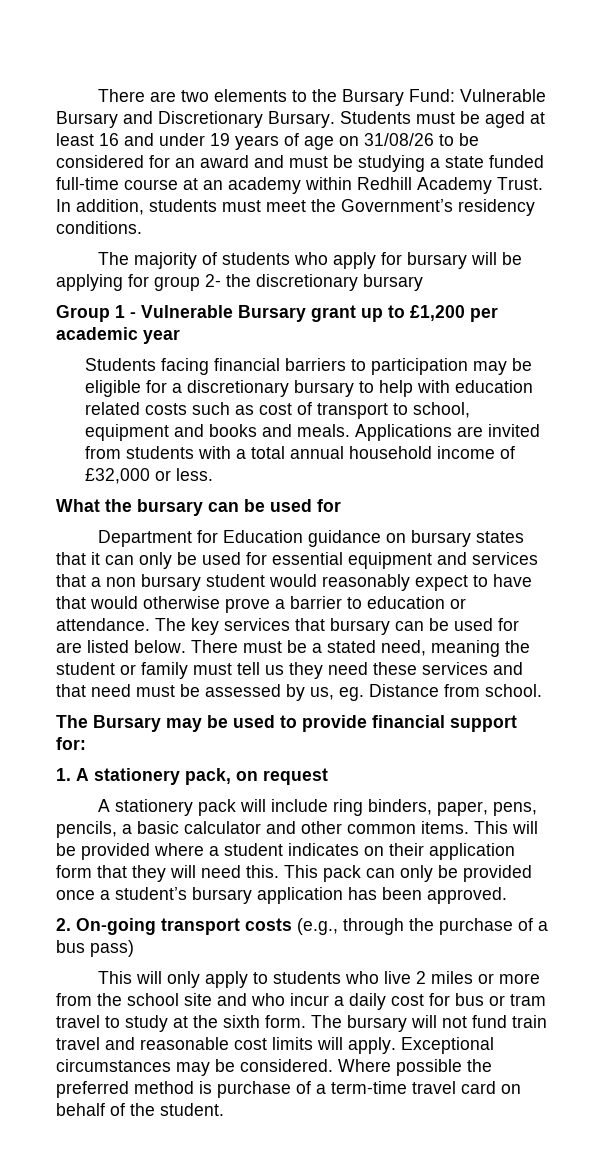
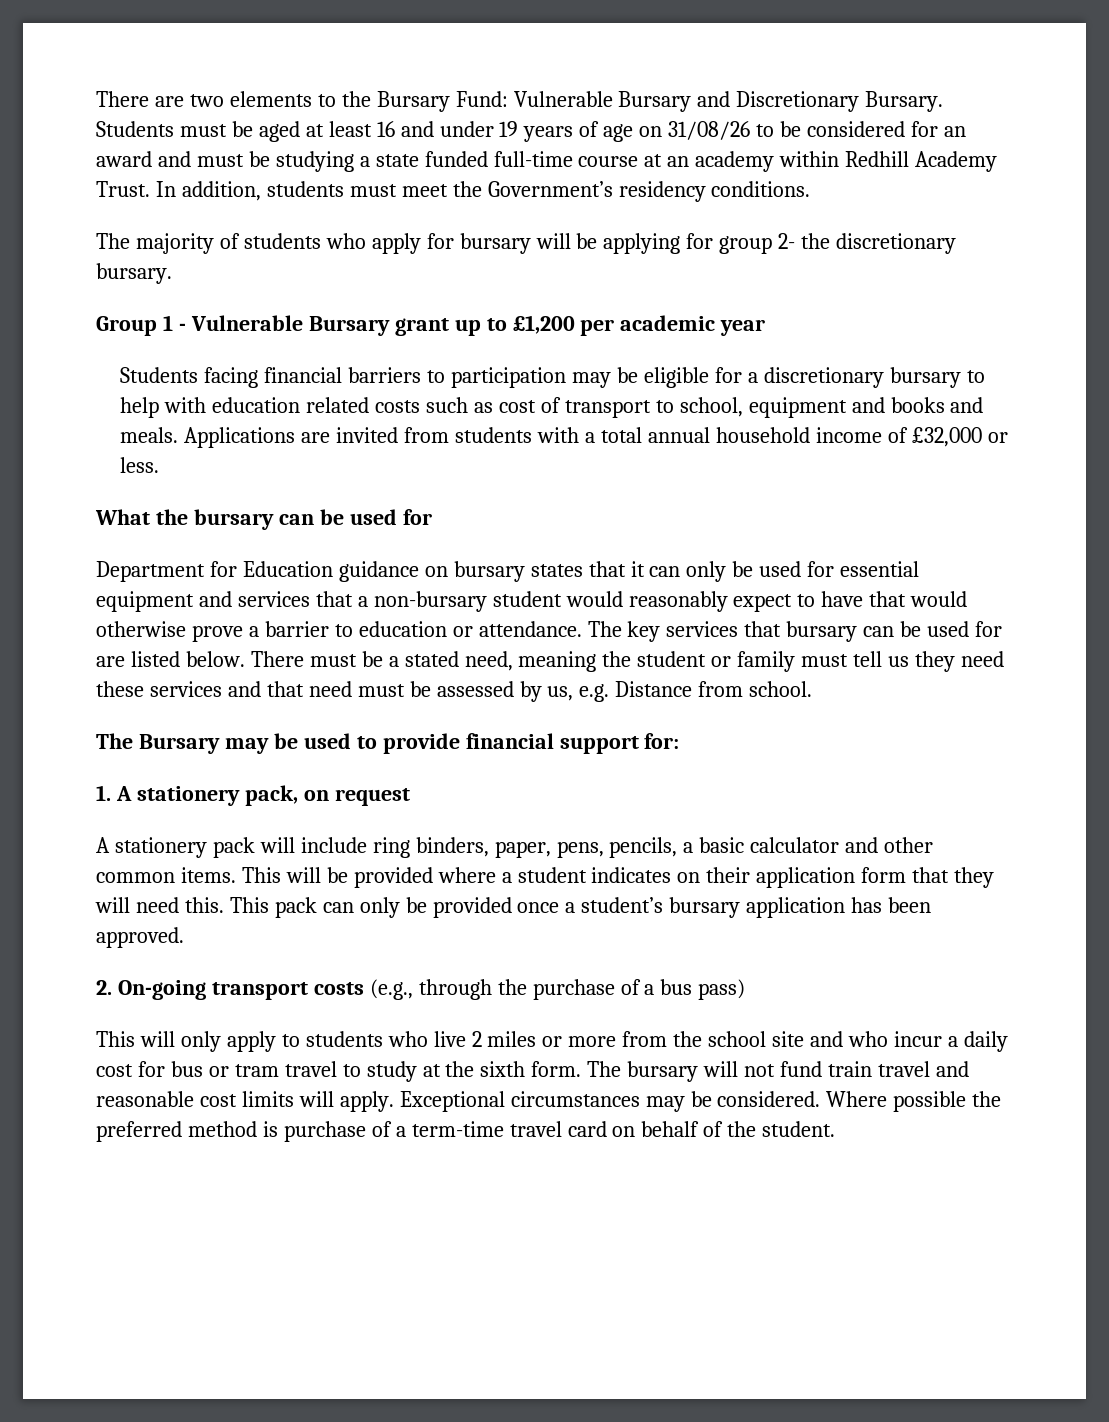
[363,274,423,291] bursary -> [96,263,172,284] bursary.
[106,574,201,591] non bursary -> [373,591,487,612] non-bursary
[339,687,364,701] eg. -> [579,684,610,702] e.g.

